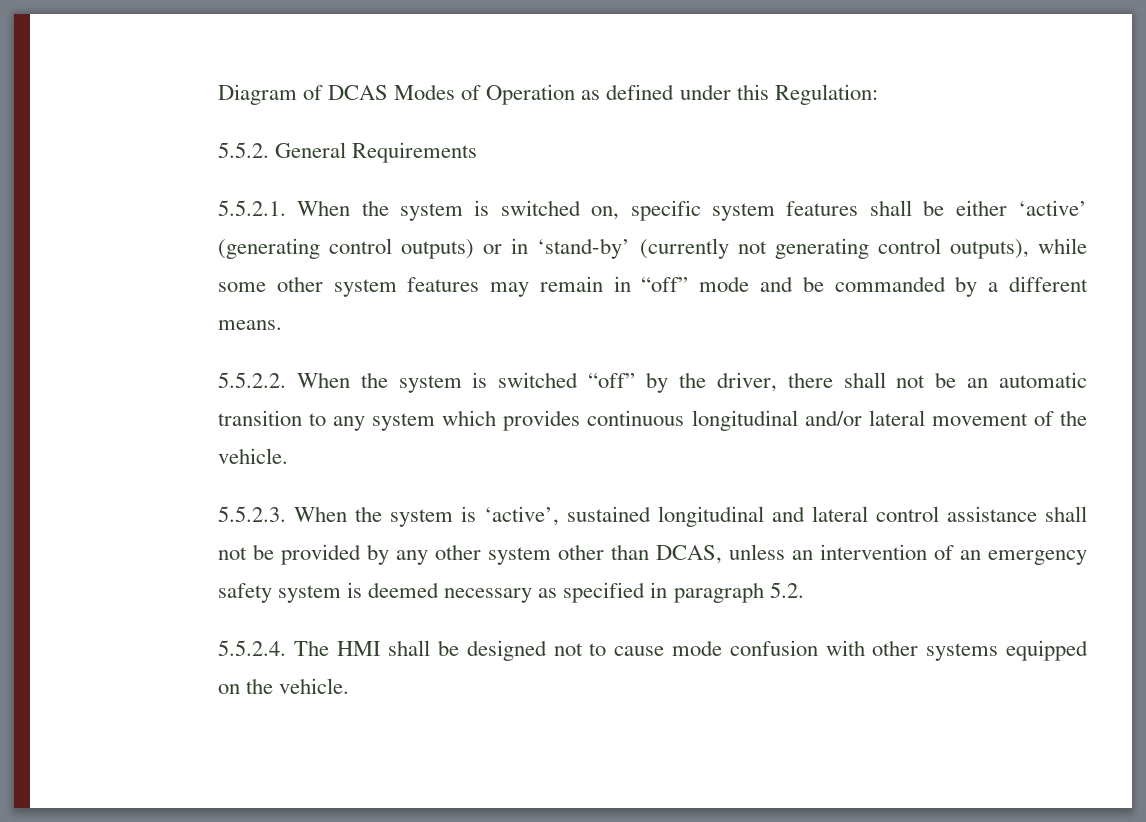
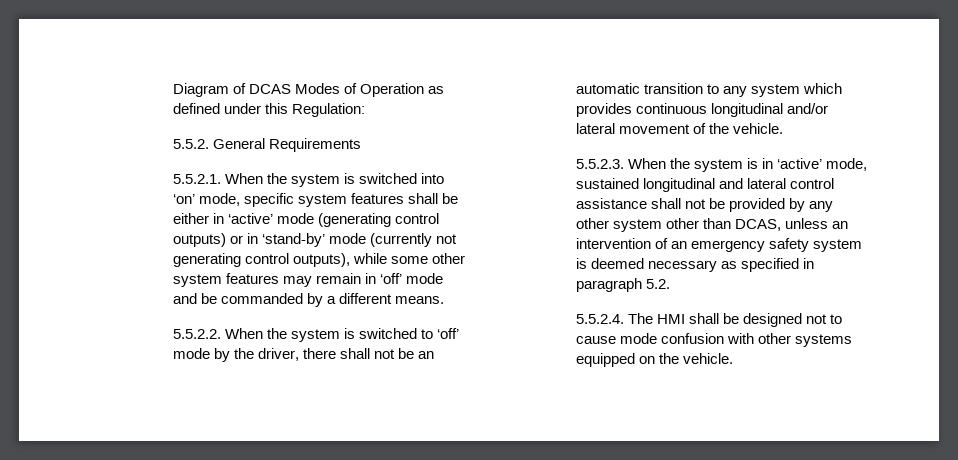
[591,206,620,220] on, -> [420,173,444,184] [172,193,240,206] into ‘on’ mode,
[1018,200,1088,216] ‘active’ -> [212,213,314,224] in ‘active’ mode
(631, 248) none -> [328,233,366,244] mode
[641,277,689,292] “off” -> [379,273,402,284] ‘off’
[588,373,636,388] “off” -> [420,328,460,339] [172,348,210,359] to ‘off’ mode
[483,506,559,526] ‘active’, -> [761,158,868,171] in ‘active’ mode,

